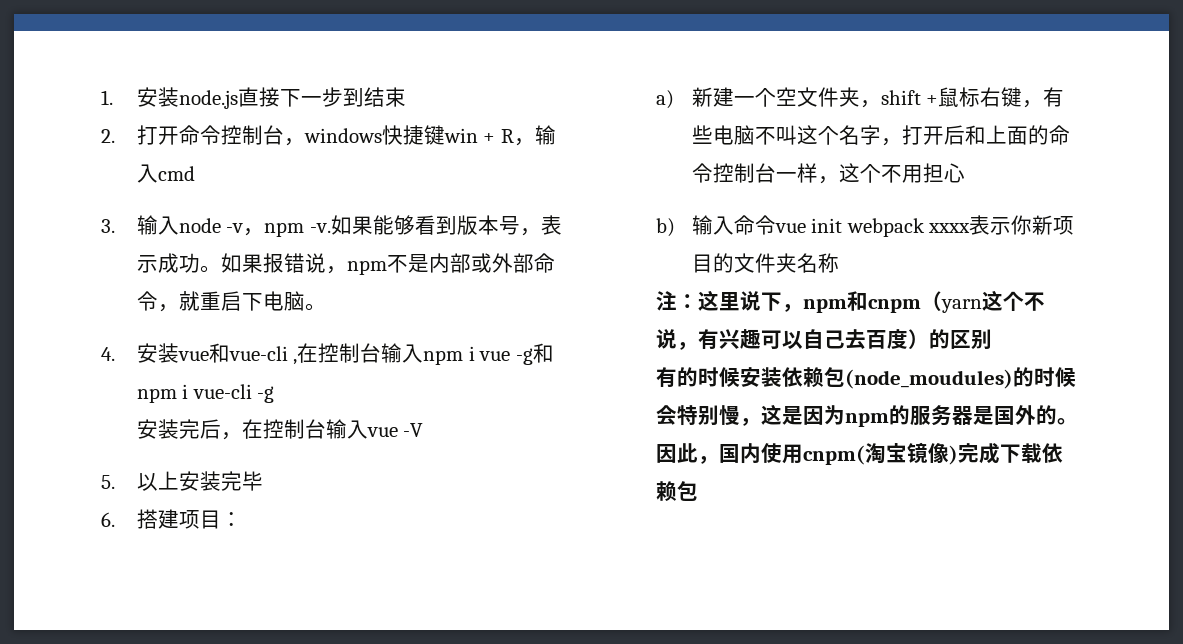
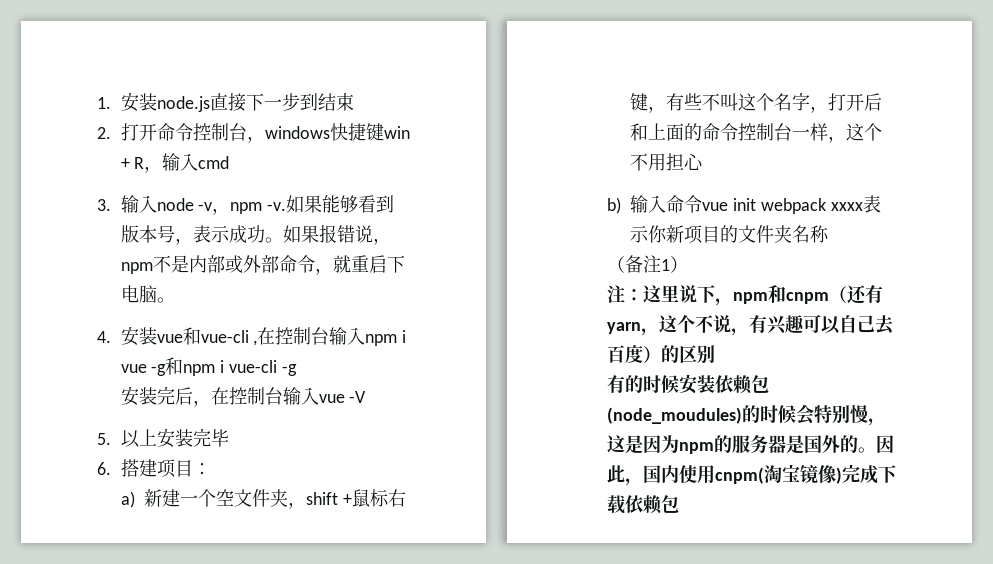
[712,125,755,145] 电脑 -> (703, 101) none
(839, 263) none -> [606,255,688,273] // （备注1）
[940,299,982,313] yarn -> [846,285,883,304] [606,322,659,336] 还有yarn，

